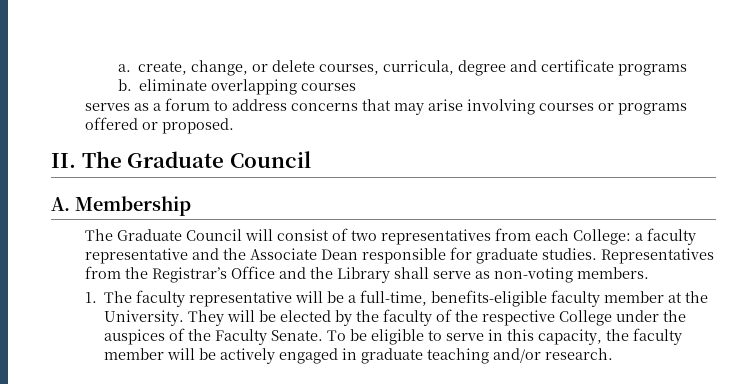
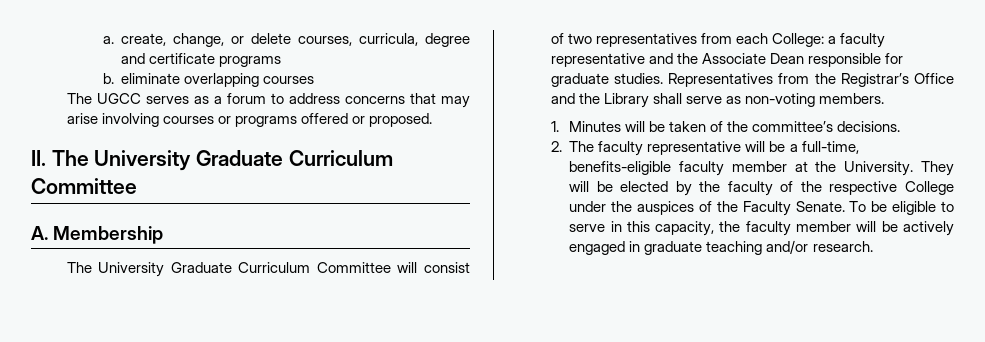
(357, 87) none -> [66,93,141,104] The UGCC
[127,151,311,168] Graduate Council -> [94,150,393,171] [31,178,137,194] University Graduate Curriculum Committee
[116,229,242,241] Graduate Council -> [98,262,391,277] University Graduate Curriculum Committee
(97, 297) none -> [568,121,901,132] [550,141,562,152] Minutes will be taken of the committee’s decisions. // 2.

